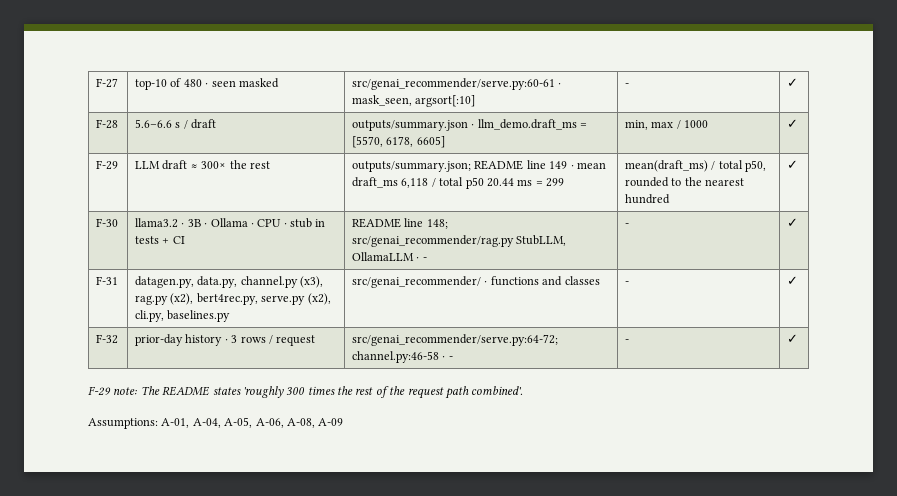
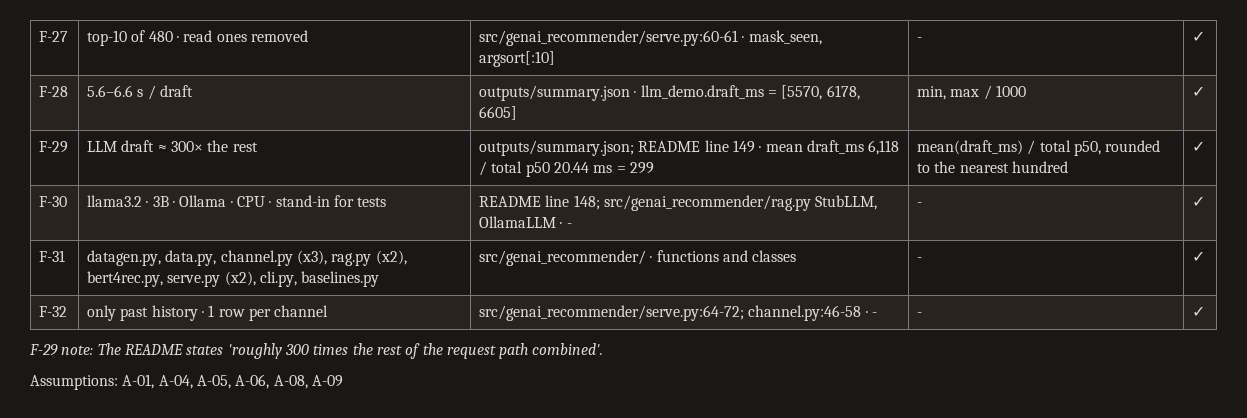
[211,78,279,88] seen masked -> [183,30,308,42] read ones removed
[290,218,326,228] stub in -> [275,195,354,207] stand-in for
[162,236,185,244] + CI -> (387, 202) none
[135,334,316,346] prior-day history · 3 rows / request -> [87,305,329,321] only past history · 1 row per channel

